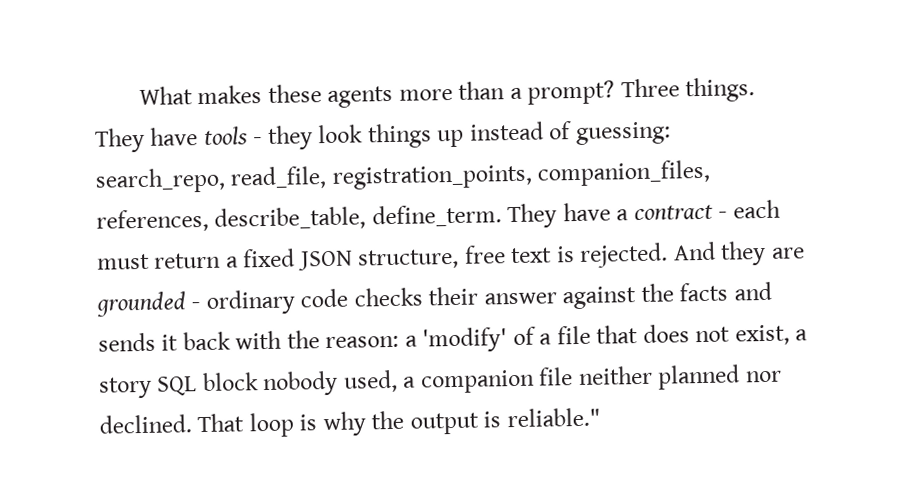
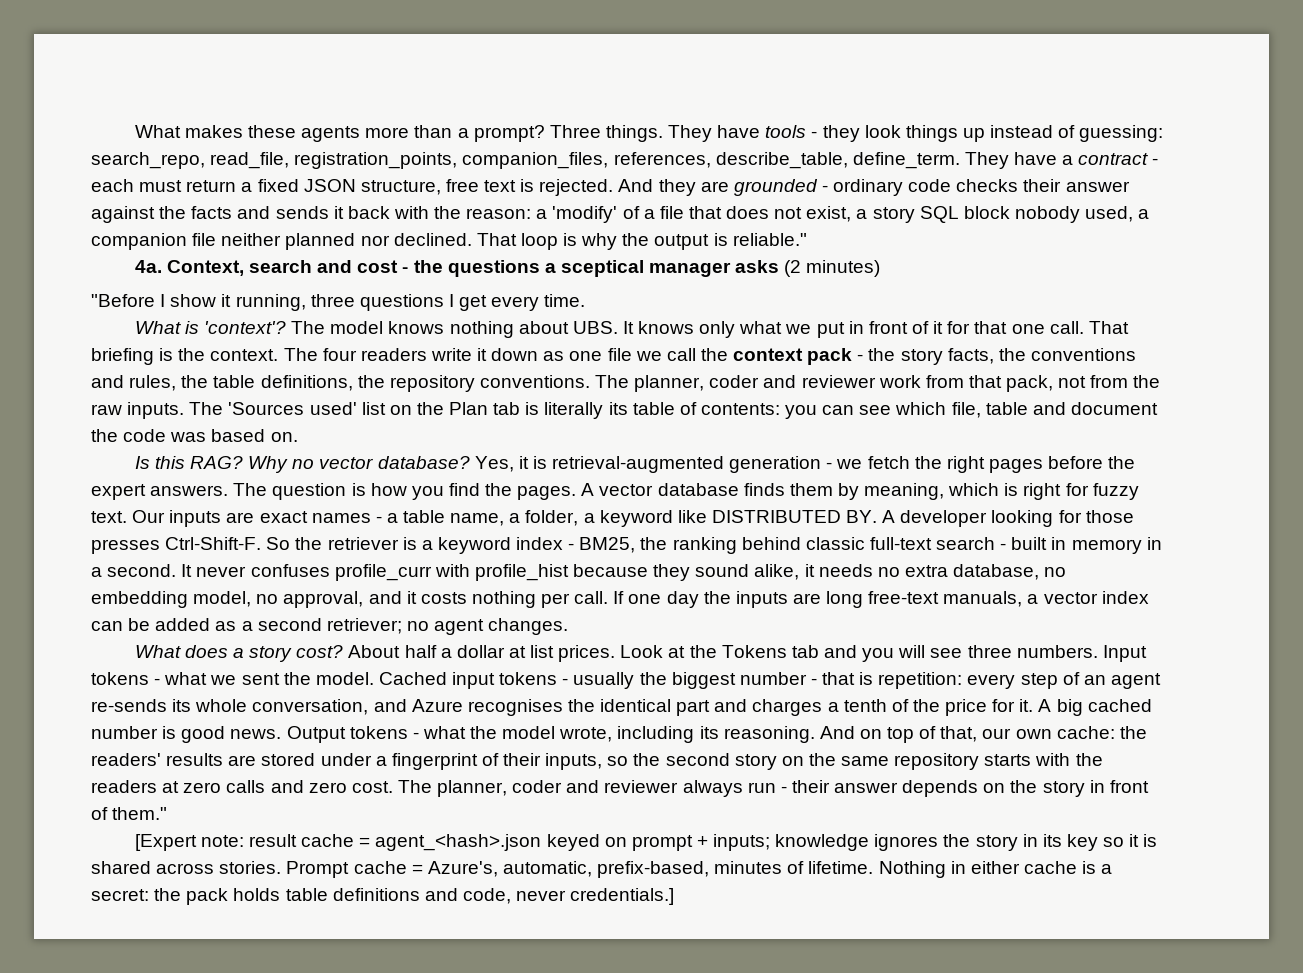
(601, 417) none -> [134,260,881,277] [91,294,586,311] [134,321,1129,338] [91,348,1136,365] [91,375,1161,392] [91,402,1158,419] [91,429,298,442] [134,456,1136,473] [91,483,1139,500] [91,510,1134,527] [91,537,1162,554] [91,564,1067,581] [91,591,1149,608] [91,618,569,635] [134,645,1147,662] [91,672,1161,689] [91,699,1152,716] [91,726,1147,743] [91,753,1103,770] [91,780,1149,797] [91,807,168,820] [134,834,1158,851] [91,861,1113,878] [91,888,675,905] // 4a. Context, search and cost - the questions a sceptical manager asks (2 minutes) // "Before I show it running, three questions I get every time. // What is 'context'? The model knows nothing about UBS. It knows only what we put in front of it for that one call. That briefing is the context. The four readers write it down as one file we call the context pack - the story facts, the conventions and rules, the table definitions, the repository conventions. The planner, coder and reviewer work from that pack, not from the raw inputs. The 'Sources used' list on the Plan tab is literally its table of contents: you can see which file, table and document the code was based on. // Is this RAG? Why no vector database? Yes, it is retrieval-augmented generation - we fetch the right pages before the expert answers. The question is how you find the pages. A vector database finds them by meaning, which is right for fuzzy text. Our inputs are exact names - a table name, a folder, a keyword like DISTRIBUTED BY. A developer looking for those presses Ctrl-Shift-F. So the retriever is a keyword index - BM25, the ranking behind classic full-text search - built in memory in a second. It never confuses profile_curr with profile_hist because they sound alike, it needs no extra database, no embedding model, no approval, and it costs nothing per call. If one day the inputs are long free-text manuals, a vector index can be added as a second retriever; no agent changes. // What does a story cost? About half a dollar at list prices. Look at the Tokens tab and you will see three numbers. Input tokens - what we sent the model. Cached input tokens - usually the biggest number - that is repetition: every step of an agent re-sends its whole conversation, and Azure recognises the identical part and charges a tenth of the price for it. A big cached number is good news. Output tokens - what the model wrote, including its reasoning. And on top of that, our own cache: the readers' results are stored under a fingerprint of their inputs, so the second story on the same repository starts with the readers at zero calls and zero cost. The planner, coder and reviewer always run - their answer depends on the story in front of them." // [Expert note: result cache = agent_<hash>.json keyed on prompt + inputs; knowledge ignores the story in its key so it is shared across stories. Prompt cache = Azure's, automatic, prefix-based, minutes of lifetime. Nothing in either cache is a secret: the pack holds table definitions and code, never credentials.]

